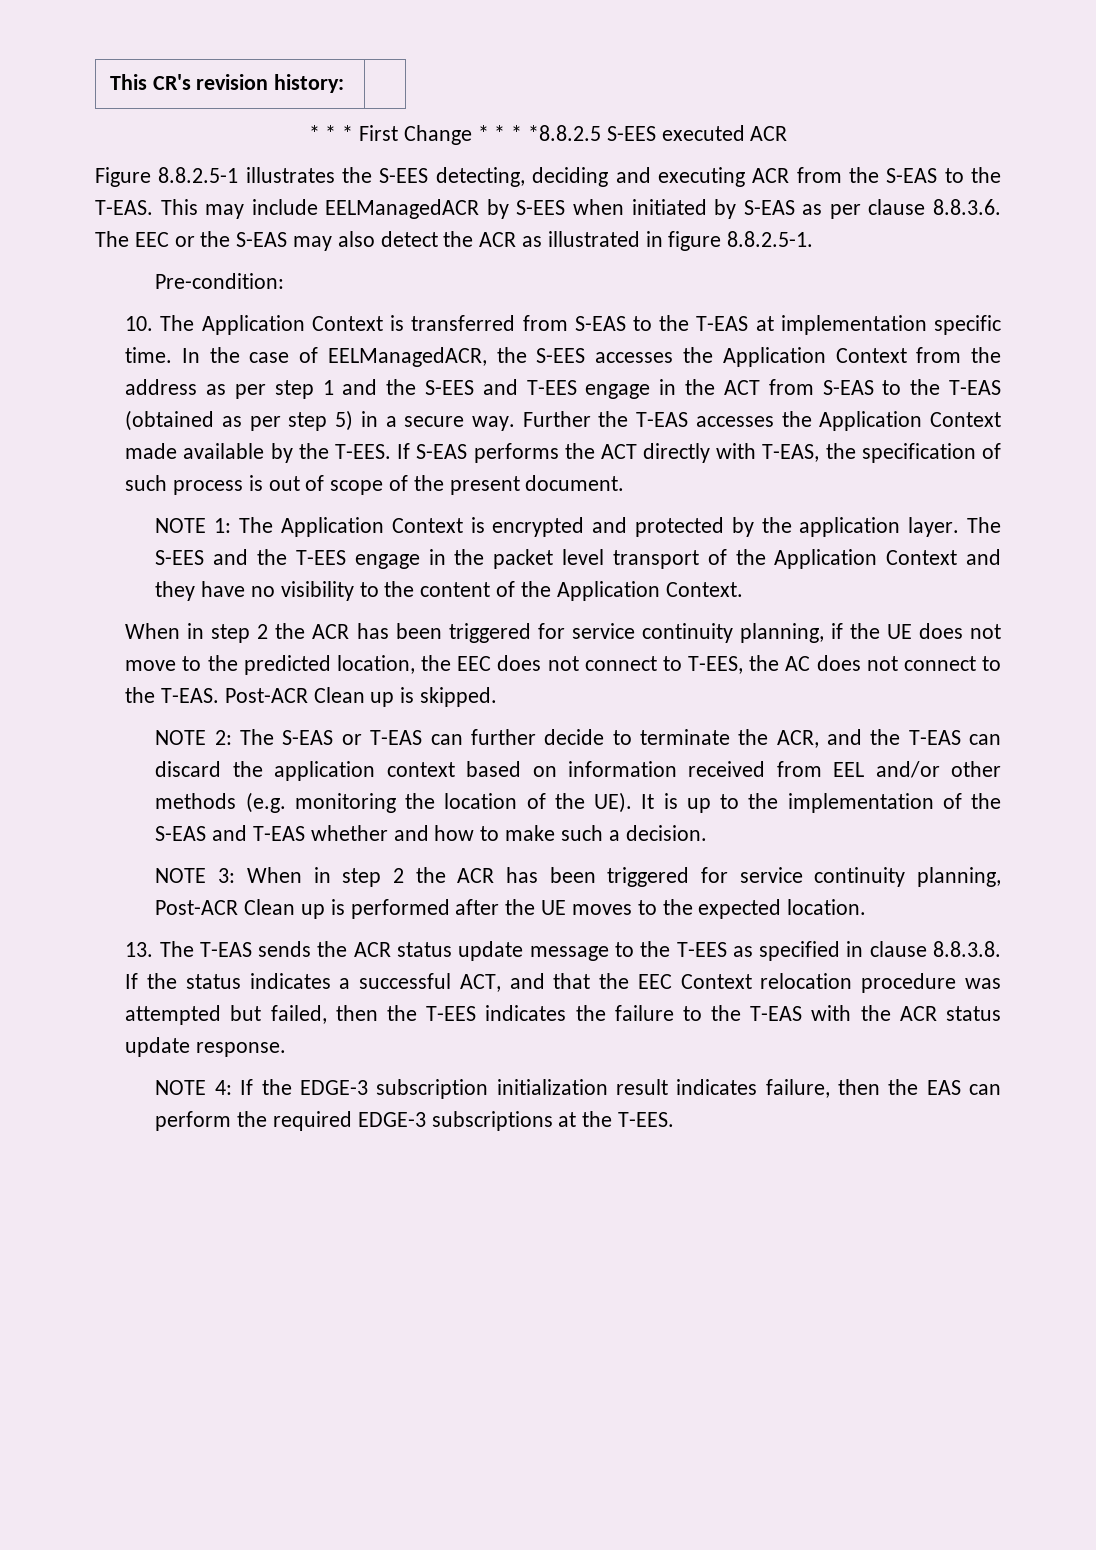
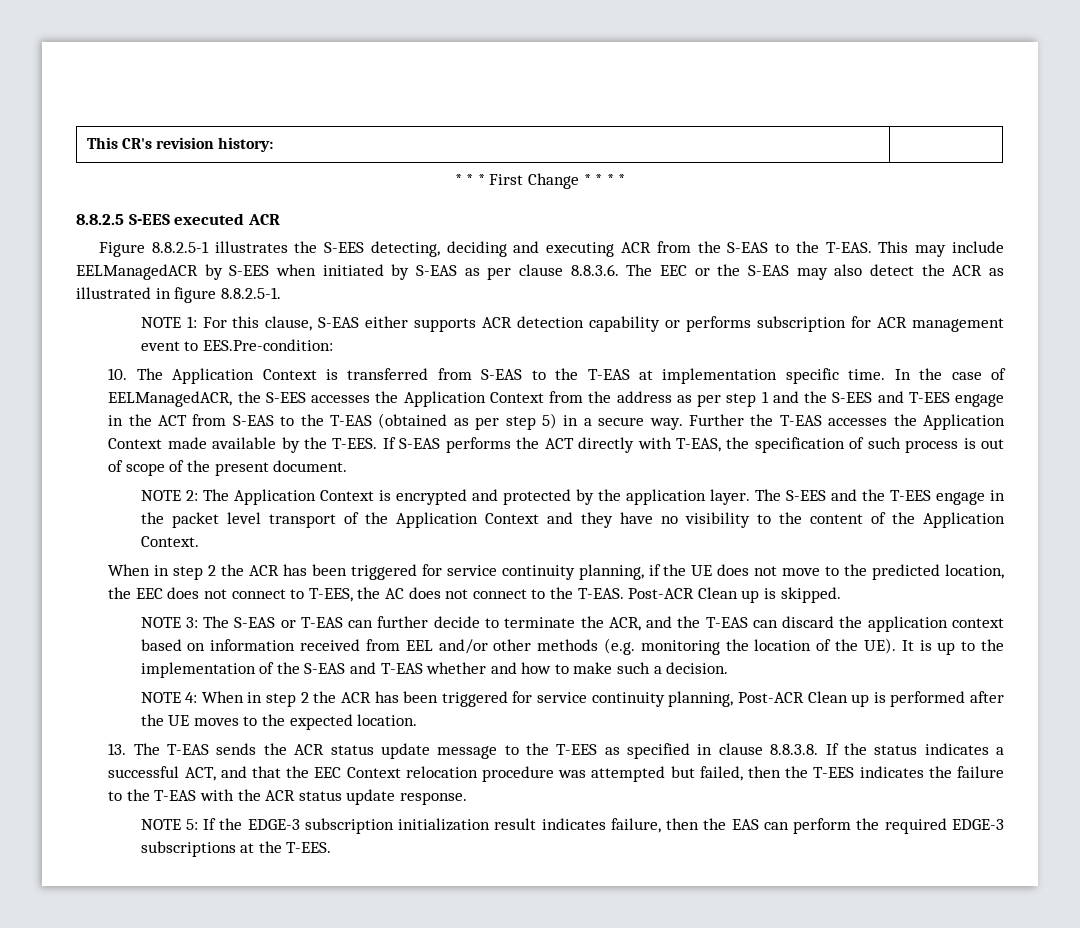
[528,125,602,141] *8.8.2.5 -> [618,174,626,185] [76,214,124,225] * // 8.8.2.5
[155,273,285,289] Pre-condition: -> [140,316,1004,332] [140,339,333,351] NOTE 1: For this clause, S-EAS either supports ACR detection capability or performs subscription for ACR management event to EES.Pre-condition:
[214,518,232,533] 1: -> [185,490,198,501] 2:
[214,730,232,745] 2: -> [185,617,198,628] 3:
[218,868,236,883] 3: -> [185,692,198,703] 4:
[214,1080,232,1095] 4: -> [185,819,198,830] 5:

